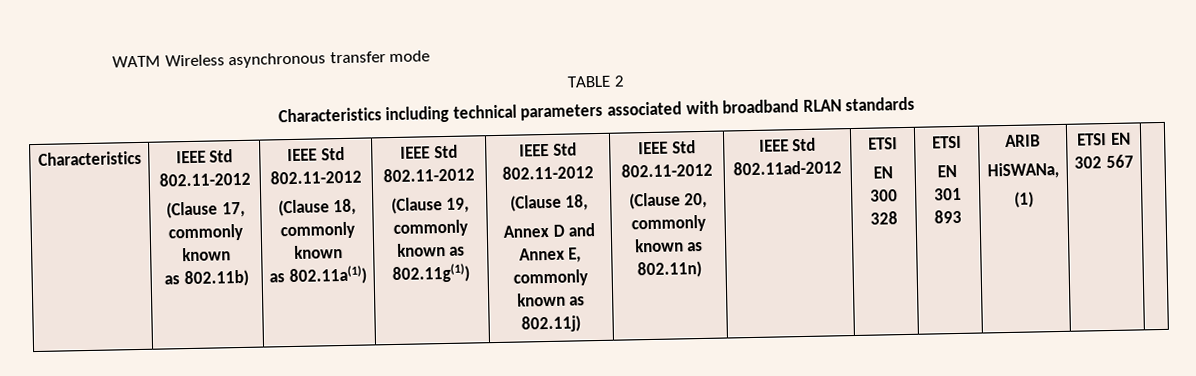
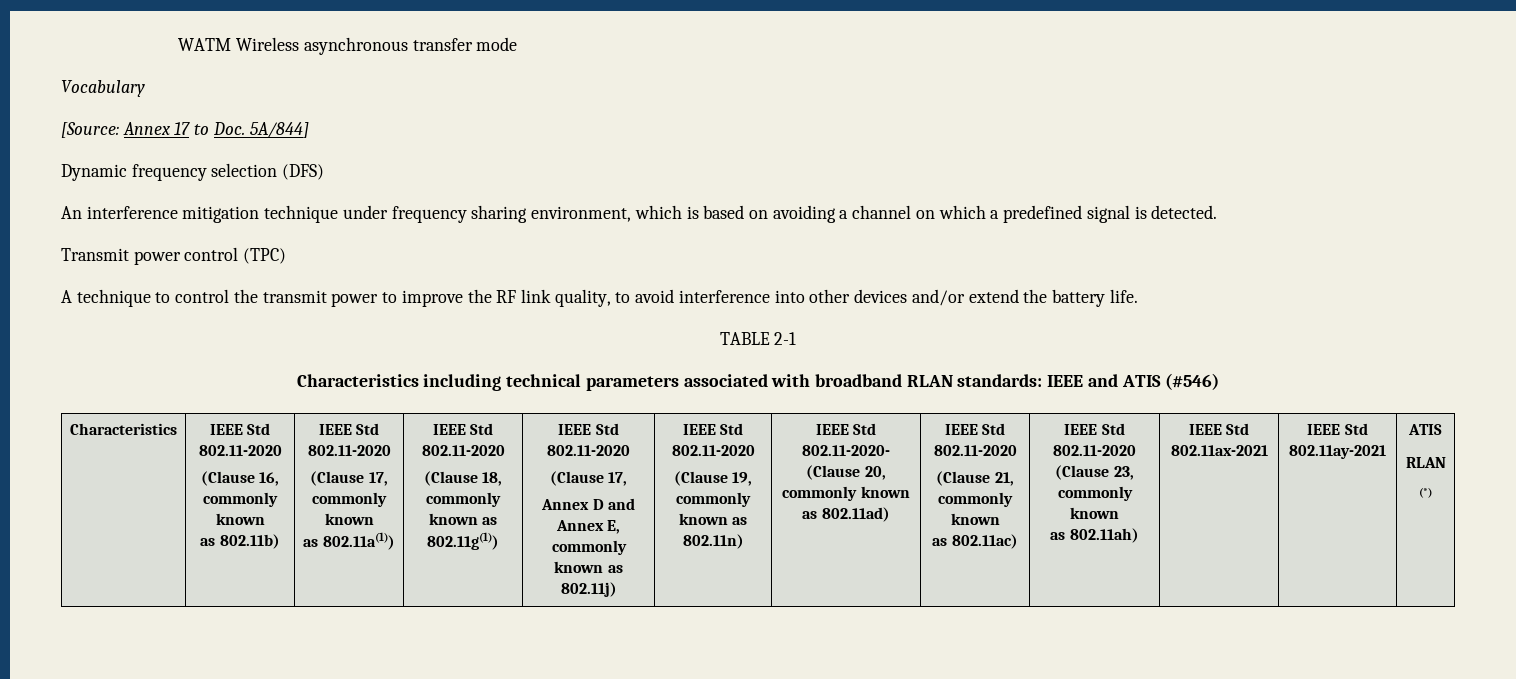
(431, 56) none -> [61,80,145,97] [61,122,309,138] [61,163,325,181] [61,205,1218,223] [61,247,287,265] [61,289,1138,307] // Vocabulary // [Source: Annex 17 to Doc. 5A/844] // Dynamic frequency selection (DFS) // An interference mitigation technique under frequency sharing environment, which is based on avoiding a channel on which a predefined signal is detected. // Transmit power control (TPC) // A technique to control the transmit power to improve the RF link quality, to avoid interference into other devices and/or extend the battery life.
[613,75,625,87] 2 -> [774,332,797,345] 2-1
[845,96,916,112] standards -> [957,373,1220,390] standards: IEEE and ATIS (#546)
[158,171,251,187] [166,201,245,219] 802.11-2012 // (Clause 17, -> [198,445,282,456] [200,471,280,486] 802.11-2020 // (Clause 16,
[270,169,362,185] [277,198,357,217] 802.11-2012 // (Clause 18, -> [307,445,391,456] [310,471,388,486] 802.11-2020 // (Clause 17,
[383,167,475,183] [390,197,470,215] 802.11-2012 // (Clause 19, -> [421,445,505,456] [423,471,503,486] 802.11-2020 // (Clause 18,
[502,165,594,180] [509,194,589,212] 802.11-2012 // (Clause 18, -> [547,445,630,456] [549,471,628,486] 802.11-2020 // (Clause 17,
[621,162,713,178] [628,192,708,210] 802.11-2012 // (Clause 20, -> [671,445,755,456] [673,471,753,486] 802.11-2020 // (Clause 19,
[733,160,842,176] [868,137,898,150] [873,166,893,179] [870,189,898,202] [870,211,898,225] [932,135,962,149] [937,164,957,178] [934,187,962,201] [934,209,962,224] [1005,134,1041,148] [987,161,1059,180] [1014,191,1034,208] [1077,132,1131,146] [1074,154,1134,169] 802.11ad-2012 | ETSI // EN 300 328 | ETSI // EN 301 893 | ARIB // HiSWANa, // (1) | ETSI EN 302 567 | -> [802,445,890,456] [806,465,886,480] [782,486,910,501] [802,507,890,522] [944,423,1006,435] [933,445,1017,456] [936,471,1014,486] [938,492,1013,507] [950,513,1000,525] [932,534,1018,549] [1064,423,1125,435] [1053,445,1136,456] [1055,465,1134,480] [1057,486,1133,501] [1070,507,1119,519] [1050,528,1139,543] [1188,423,1250,435] [1170,445,1268,456] [1307,423,1368,435] [1289,445,1386,459] [1408,424,1442,435] [1405,457,1446,468] [1419,487,1432,498] 802.11-2020- (Clause 20, commonly known as 802.11ad) | IEEE Std 802.11-2020 // (Clause 21, commonly known // as 802.11ac) | IEEE Std 802.11-2020 (Clause 23, commonly known // as 802.11ah) | IEEE Std 802.11ax-2021 | IEEE Std 802.11ay-2021 | ATIS // RLAN // (*)

